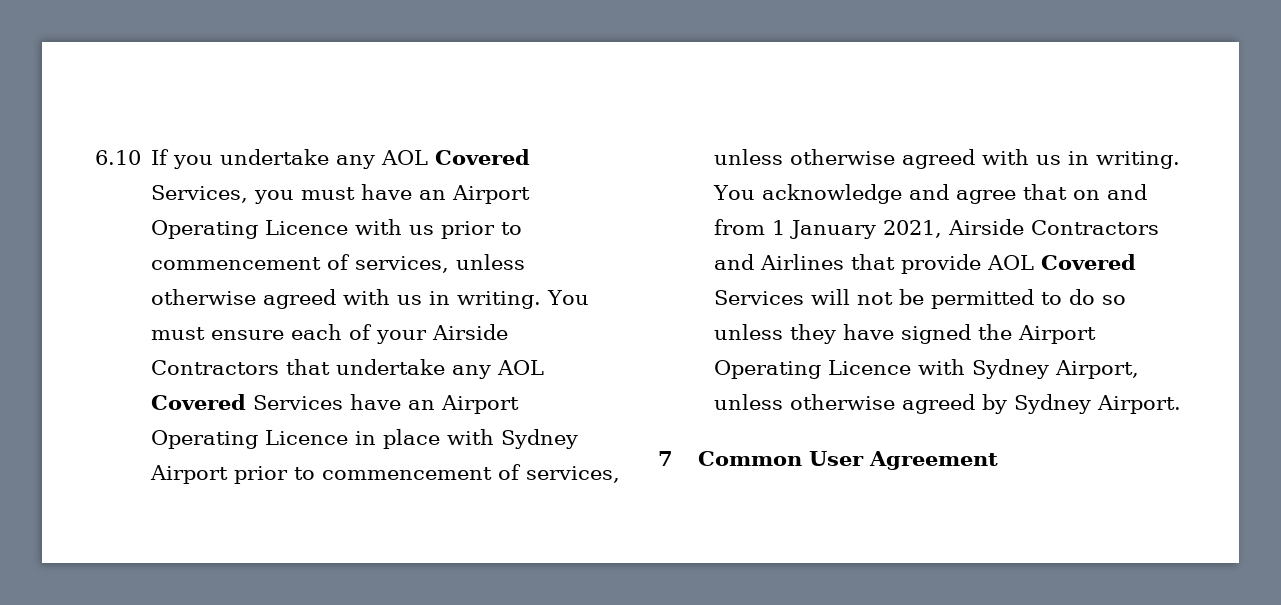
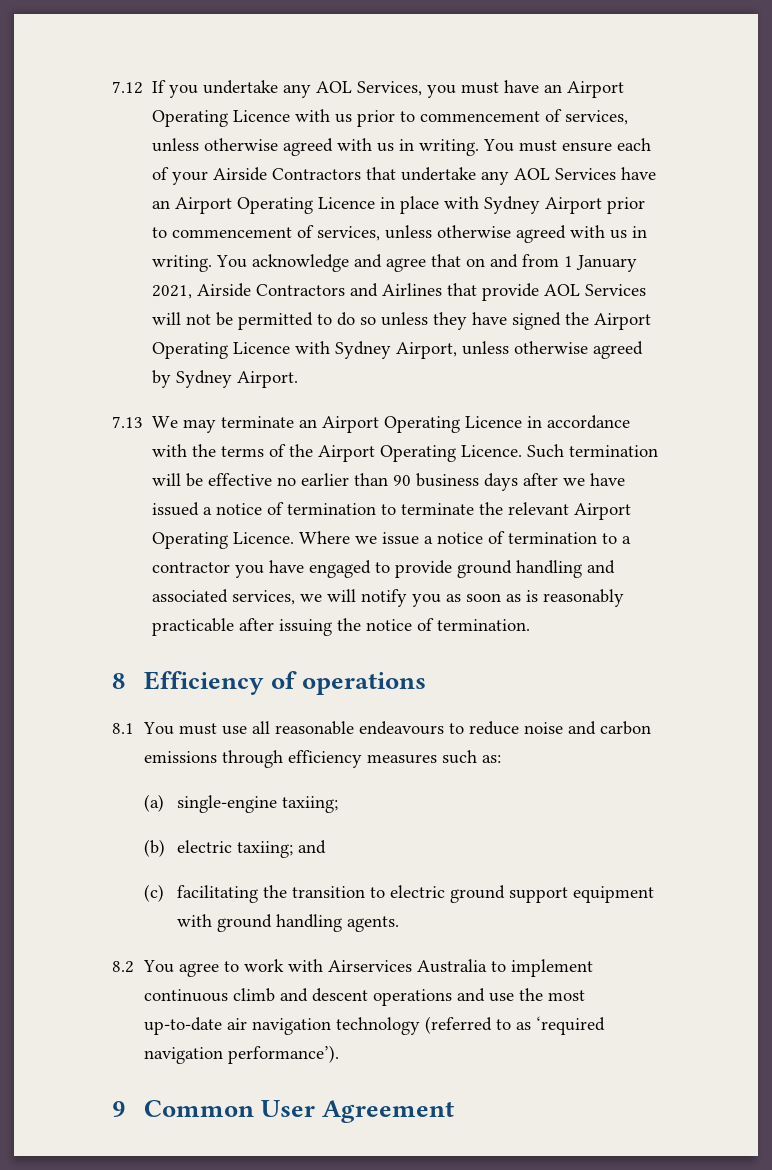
[95,150,141,165] 6.10 -> [112,81,143,94] 7.12
[435,149,531,165] Covered -> (353, 87) none
[151,394,247,410] Covered -> (551, 174) none
[1041,254,1137,270] Covered -> (581, 290) none
[658,451,673,466] 7 -> [112,415,631,433] [152,444,659,462] [152,473,626,491] [152,502,632,520] [152,531,632,549] [152,560,616,578] [152,589,625,607] [152,618,531,636] [112,671,427,695] [112,721,652,735] [144,750,502,768] [144,794,338,813] [144,839,326,858] [144,884,654,903] [176,914,399,932] [112,959,594,977] [144,988,586,1006] [144,1016,606,1035] [144,1045,340,1064] [112,1101,125,1117] 7.13 We may terminate an Airport Operating Licence in accordance with the terms of the Airport Operating Licence. Such termination will be effective no earlier than 90 business days after we have issued a notice of termination to terminate the relevant Airport Operating Licence. Where we issue a notice of termination to a contractor you have engaged to provide ground handling and associated services, we will notify you as soon as is reasonably practicable after issuing the notice of termination. // 8 Efficiency of operations // 8.1 You must use all reasonable endeavours to reduce noise and carbon emissions through efficiency measures such as: // (a) single-engine taxiing; // (b) electric taxiing; and // (c) facilitating the transition to electric ground support equipment with ground handling agents. // 8.2 You agree to work with Airservices Australia to implement continuous climb and descent operations and use the most up-to-date air navigation technology (referred to as ‘required navigation performance’). // 9

